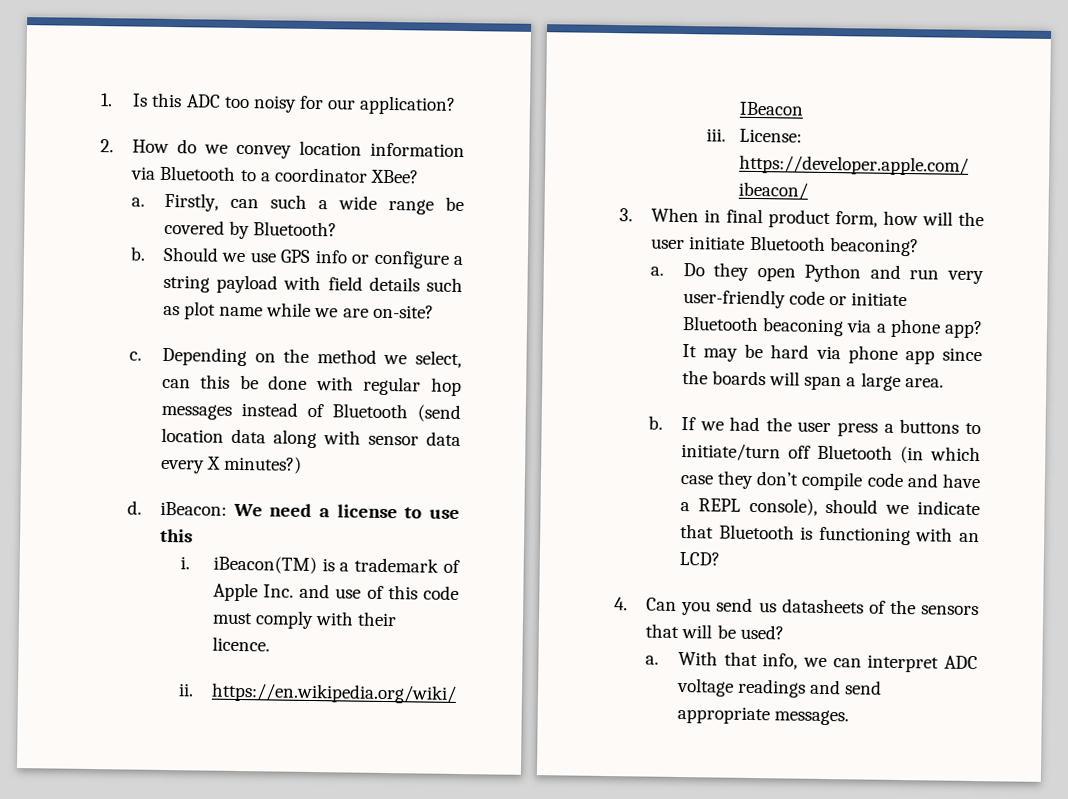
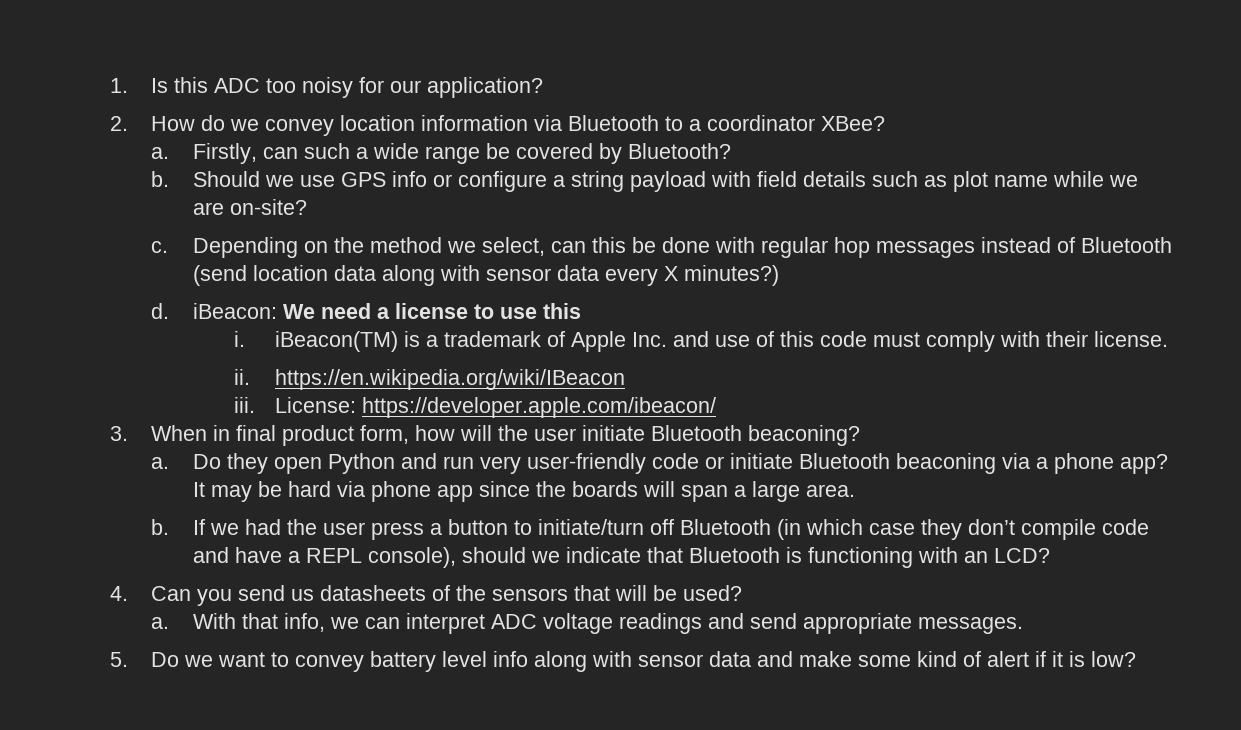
[211,636,270,652] licence. -> [1093,331,1168,347] license.
[899,418,960,434] buttons -> [447,519,508,535] button
(849, 717) none -> [110,651,1137,672] // 5. Do we want to convey battery level info along with sensor data and make some kind of alert if it is low?

